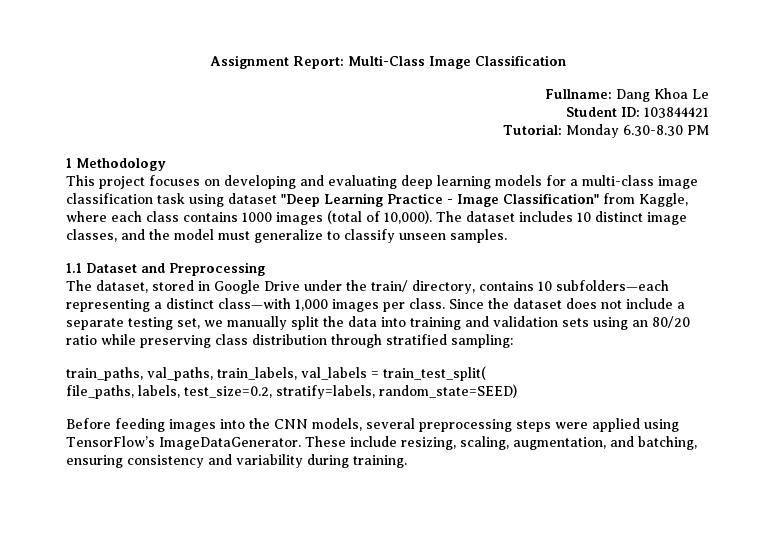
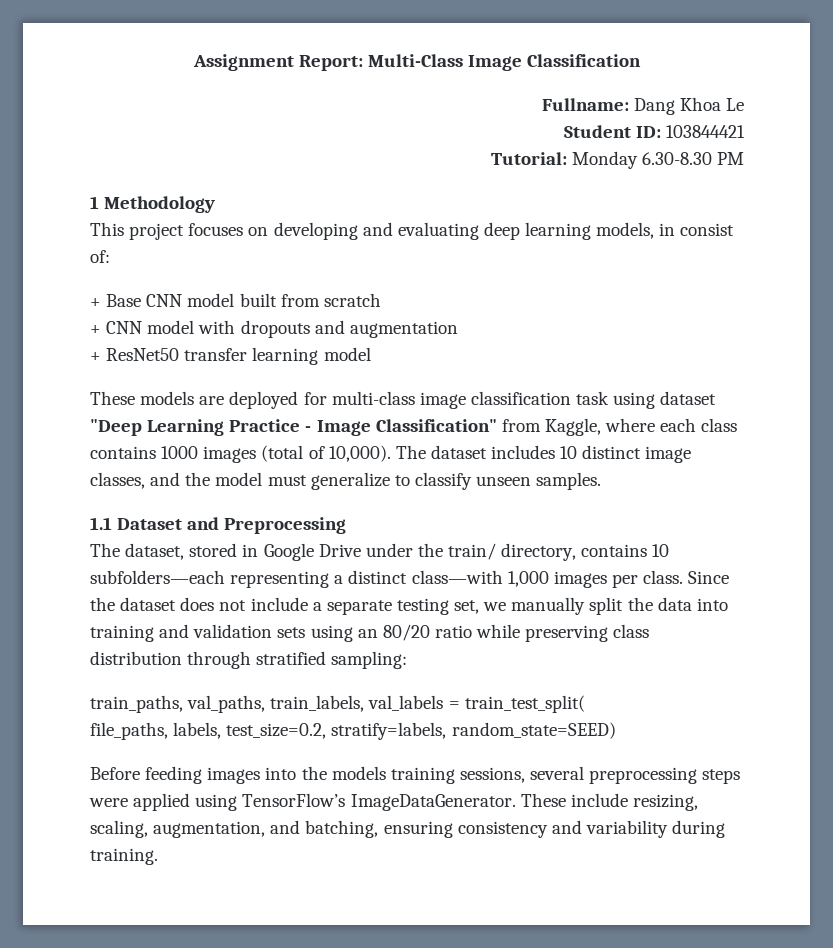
[495,175,578,186] models for a -> [596,222,735,239] [90,250,110,263] [90,293,381,307] [90,320,458,338] [90,347,371,365] [90,391,327,409] models, in consist of: // + Base CNN model built from scratch // + CNN model with dropouts and augmentation // + ResNet50 transfer learning model // These models are deployed for
[274,418,362,431] CNN models, -> [331,766,525,784] models training sessions,

